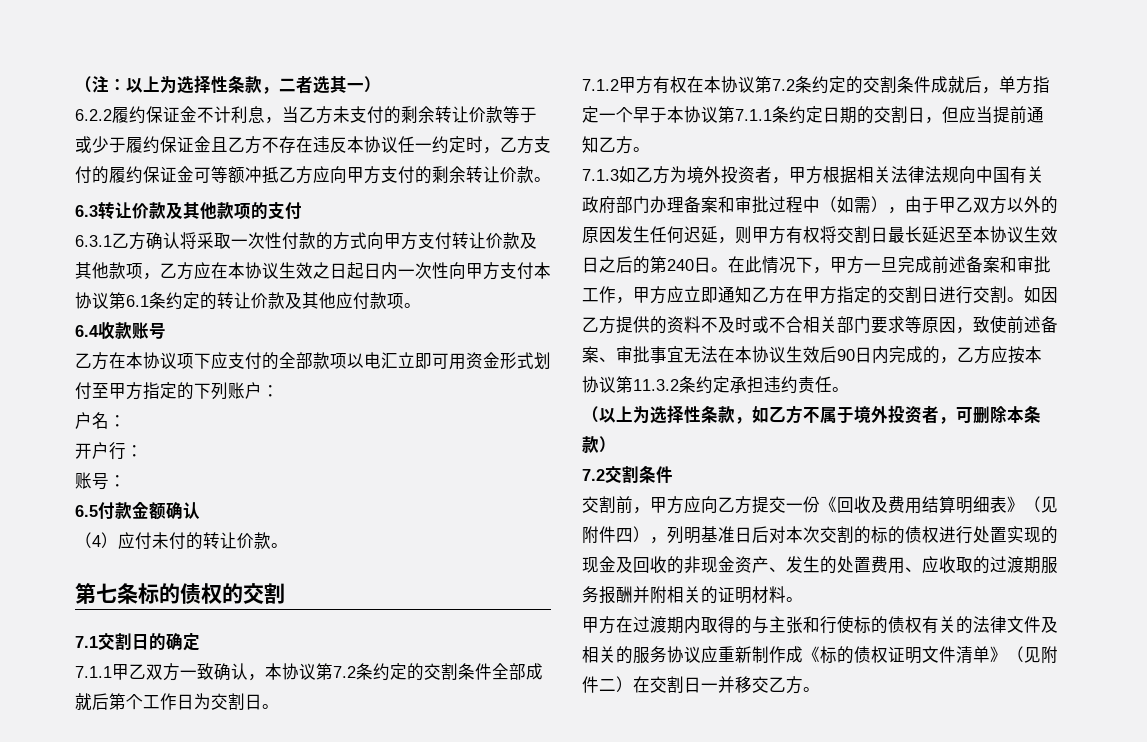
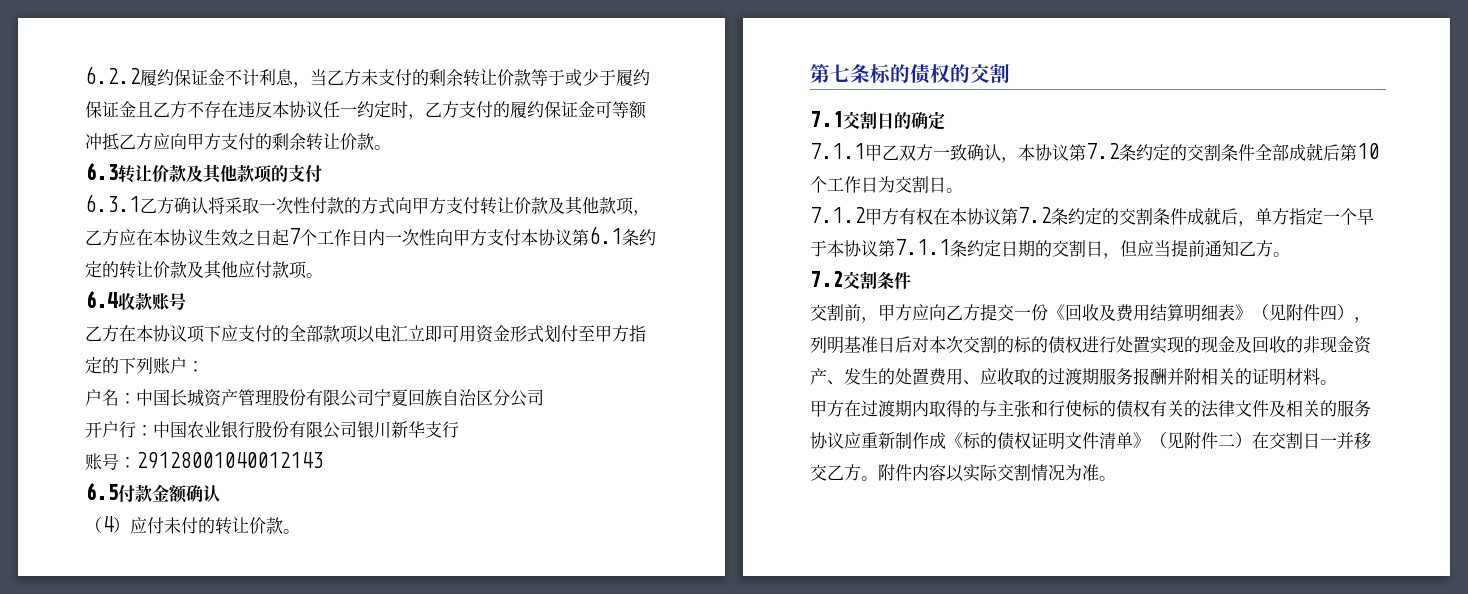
[75,75,381,94] （注：以上为选择性条款，二者选其一） // -> (85, 75) none
(364, 270) none -> [289,228,351,246] 7个工作
[75,442,143,460] // 开户行： -> [136,389,544,407] [85,421,459,439] 中国长城资产管理股份有限公司宁夏回族自治区分公司 // 开户行：中国农业银行股份有限公司银川新华支行
(126, 481) none -> [136,452,323,469] 29128001040012143
(126, 701) none -> [1357,143,1379,159] 10
[582,166,1044,184] [582,196,1058,214] [582,226,1058,244] [582,256,1051,274] [582,286,1058,304] [582,316,1058,334] [582,346,1042,364] [582,376,849,394] [582,405,1041,424] [582,436,616,453] // 7.1.3如乙方为境外投资者，甲方根据相关法律法规向中国有关政府部门办理备案和审批过程中（如需），由于甲乙双方以外的原因发生任何迟延，则甲方有权将交割日最长延迟至本协议生效日之后的第240日。在此情况下，甲方一旦完成前述备案和审批工作，甲方应立即通知乙方在甲方指定的交割日进行交割。如因乙方提供的资料不及时或不合相关部门要求等原因，致使前述备案、审批事宜无法在本协议生效后90日内完成的，乙方应按本协议第11.3.2条约定承担违约责任。 // （以上为选择性条款，如乙方不属于境外投资者，可删除本条款） -> (1290, 254) none
(820, 689) none -> [878,464,1116,482] 附件内容以实际交割情况为准。

